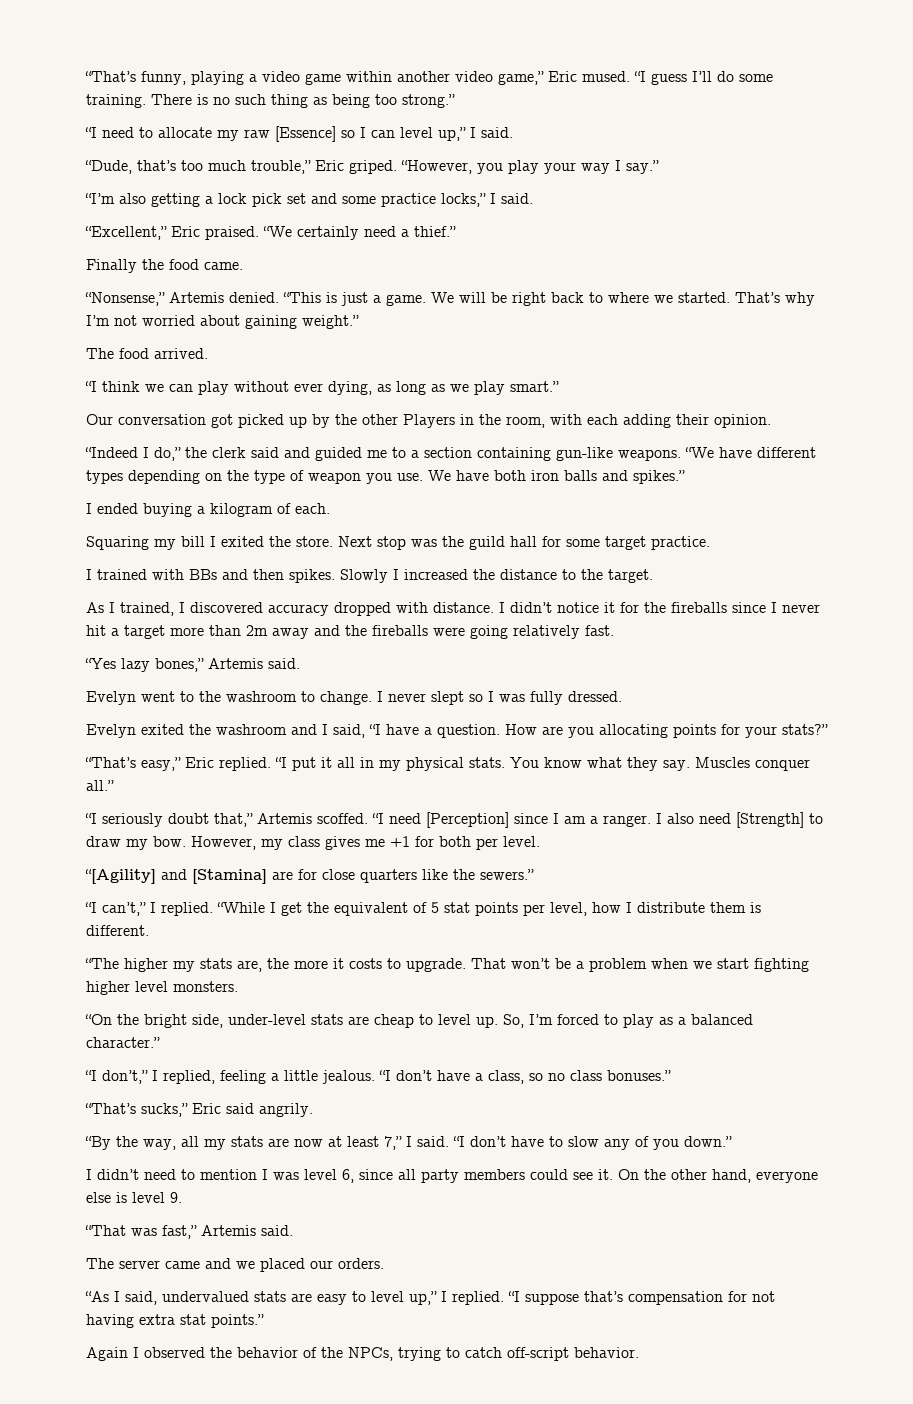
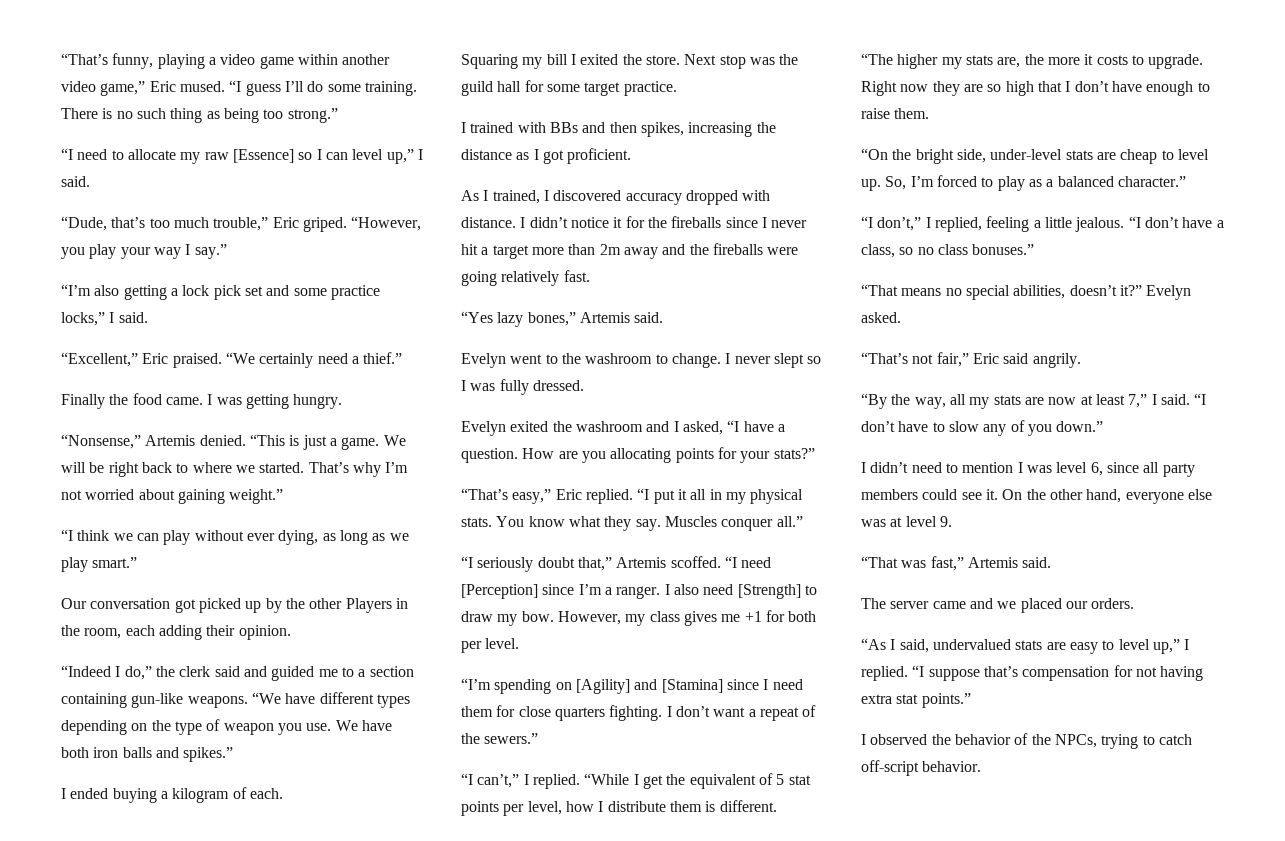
(243, 266) none -> [207,394,343,409] I was getting hungry.
[86,348,208,359] // The food arrived. -> (284, 496) none
[550,414,582,425] with -> (122, 633) none
[289,569,653,583] spikes. Slowly I increased the distance to the target. -> [640,122,776,137] [461,148,632,164] spikes, increasing the distance as I got proficient.
[333,724,365,738] said, -> [682,421,723,435] asked,
[553,813,586,824] I am -> [578,584,602,595] I’m
[85,869,448,884] “[Agility] and [Stamina] are for close quarters like -> [461,678,803,694] [461,705,817,721] “I’m spending on [Agility] and [Stamina] since I need them for close quarters fighting. I don’t want a repeat of
[471,958,809,972] [86,981,238,995] That won’t be a problem when we start fighting higher level monsters. -> [861,81,1210,96] [861,108,930,119] Right now they are so high that I don’t have enough to raise them.
[85,1103,188,1117] // “That’s sucks,” -> [861,284,1192,300] [861,312,901,323] [861,352,969,367] // “That means no special abilities, doesn’t it?” Evelyn asked. // “That’s not fair,”
[116,1192,127,1203] is -> [861,517,903,527] was at
[86,1347,128,1361] Again -> (971, 700) none

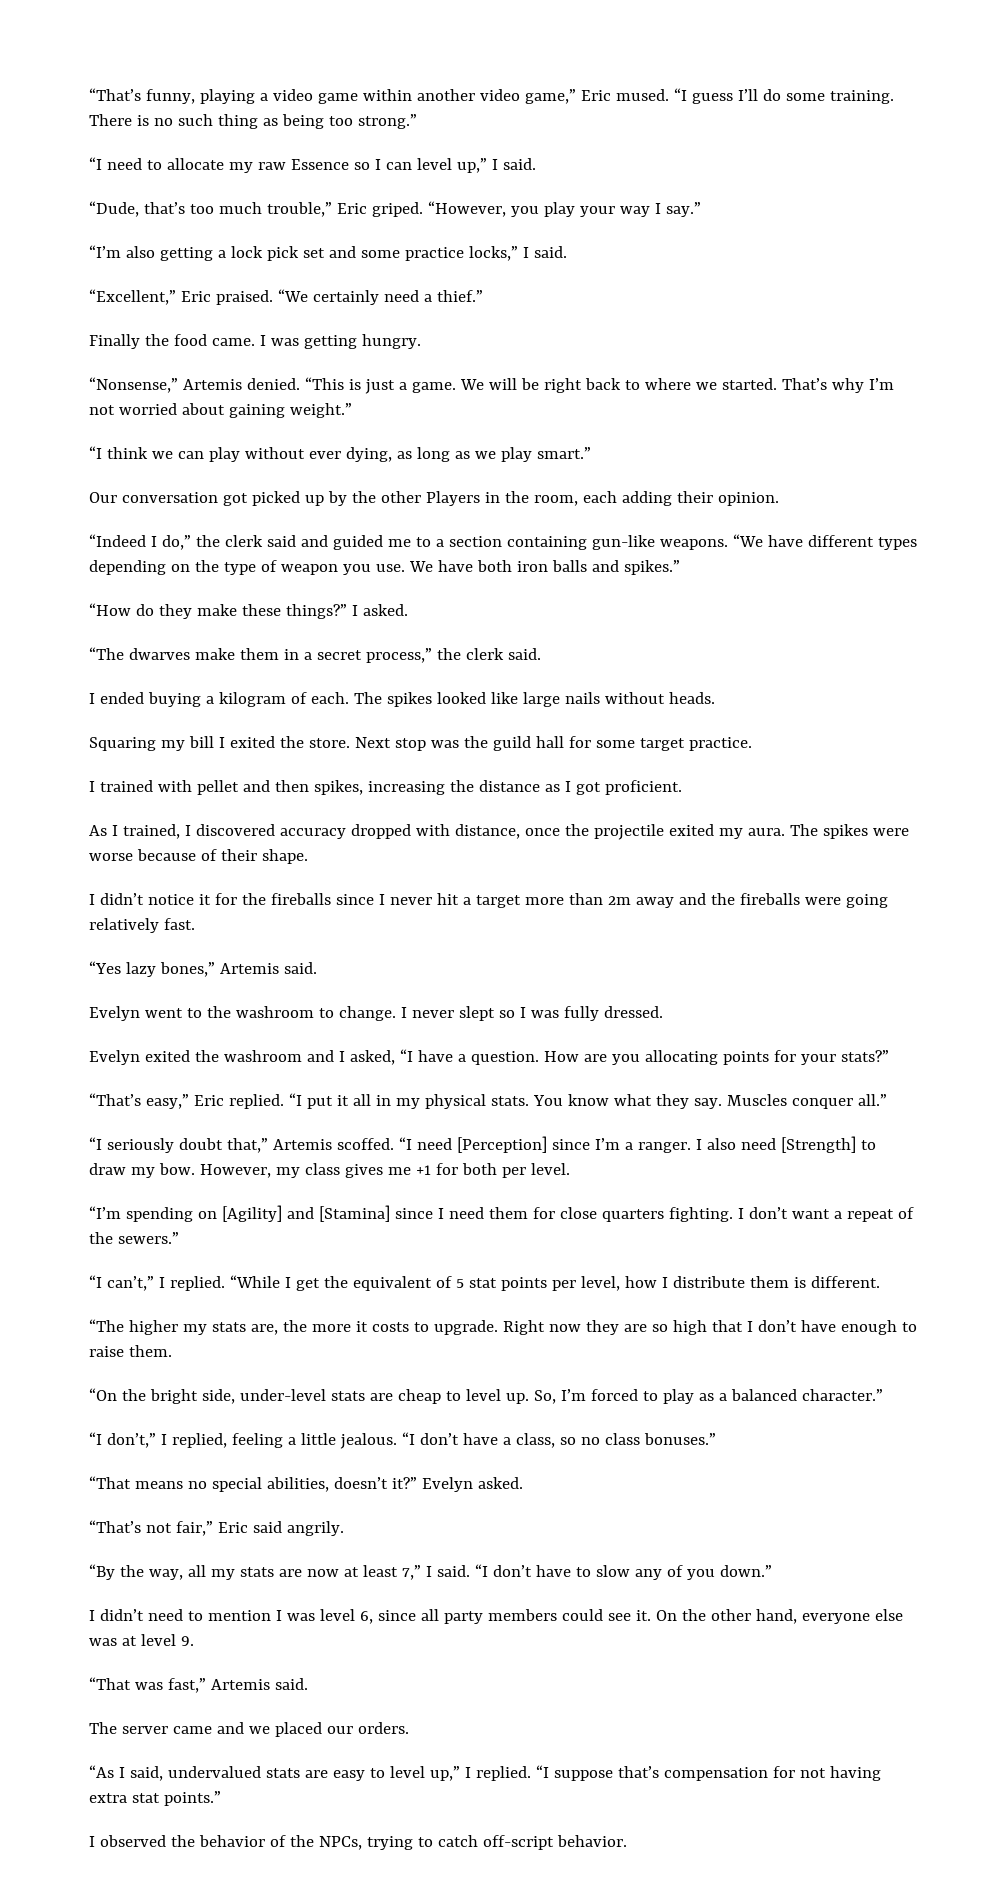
[232,149,294,163] [Essence] -> [290,159,349,170] Essence
(234, 754) none -> [89,603,408,619] [89,647,541,663] // “How do they make these things?” I asked. // “The dwarves make them in a secret process,” the clerk said.
(283, 793) none -> [353,692,715,707] The spikes looked like large nails without heads.
[549,122,578,133] BBs -> [196,780,239,795] pellet
[461,217,516,228] distance. -> [454,824,909,840] [89,849,308,864] distance, once the projectile exited my aura. The spikes were worse because of their shape. //

